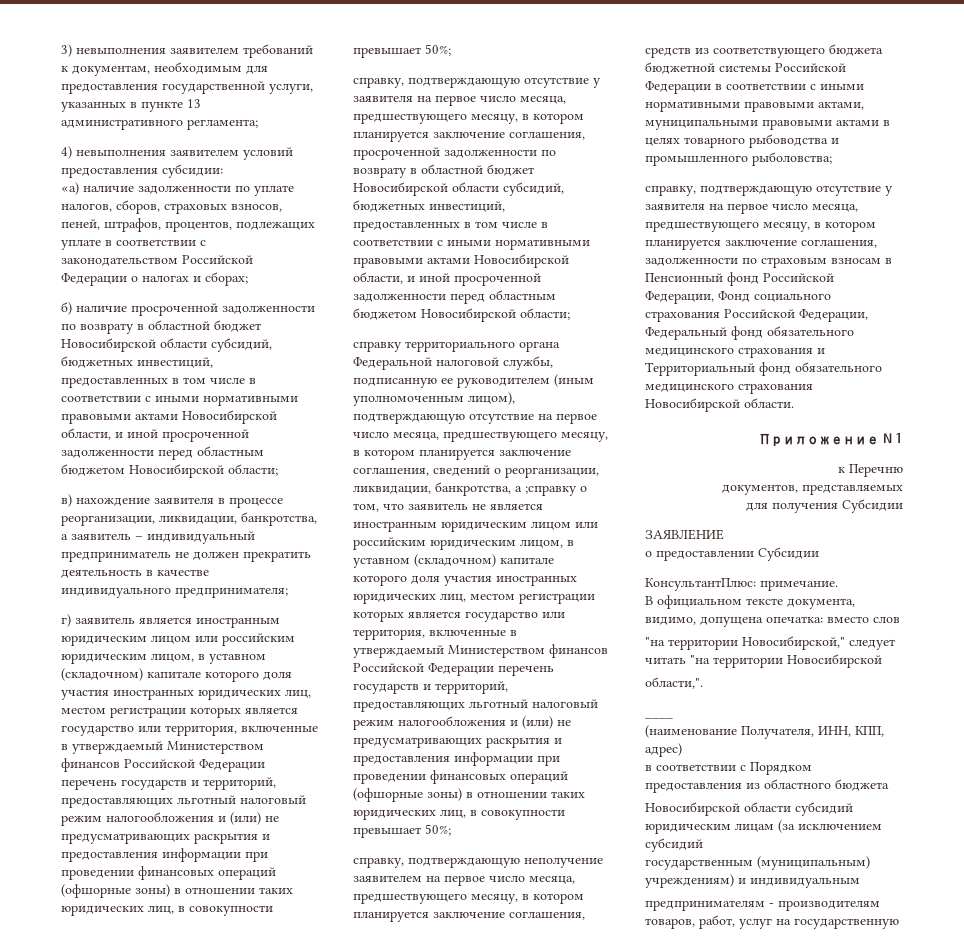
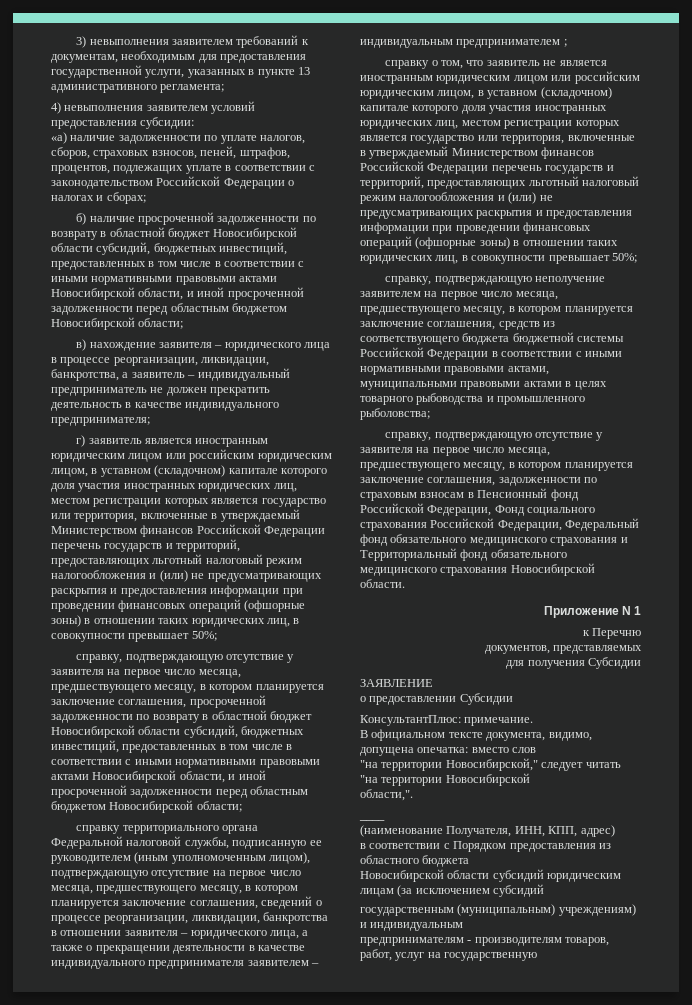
(214, 500) none -> [214,342,331,351] – юридического лица
[505,467,599,478] [353,482,577,496] реорганизации, ликвидации, банкротства, а ;справку -> [51,912,329,924] [51,930,309,939] [51,945,305,954] [51,960,320,969] [360,39,567,48] [385,60,430,69] процессе реорганизации, ликвидации, банкротства в отношении заявителя – юридического лица, а также о прекращении деятельности в качестве индивидуального предпринимателя заявителем – индивидуальным предпринимателем ; // справку

